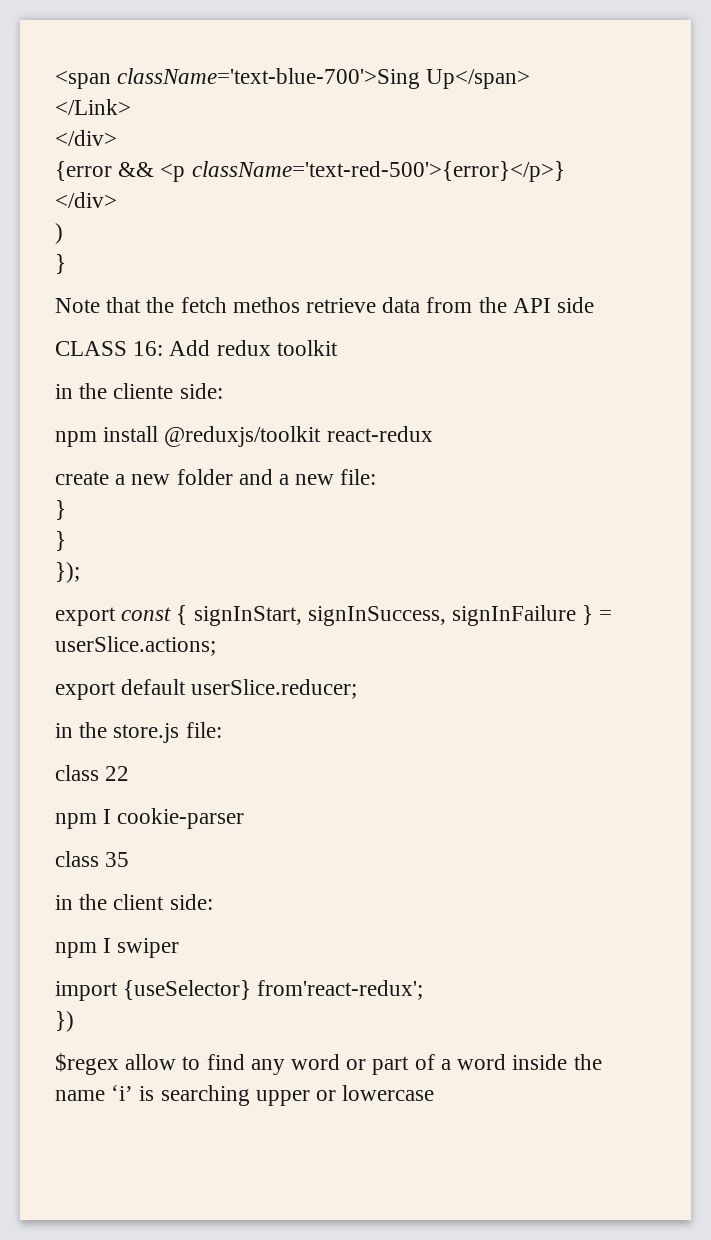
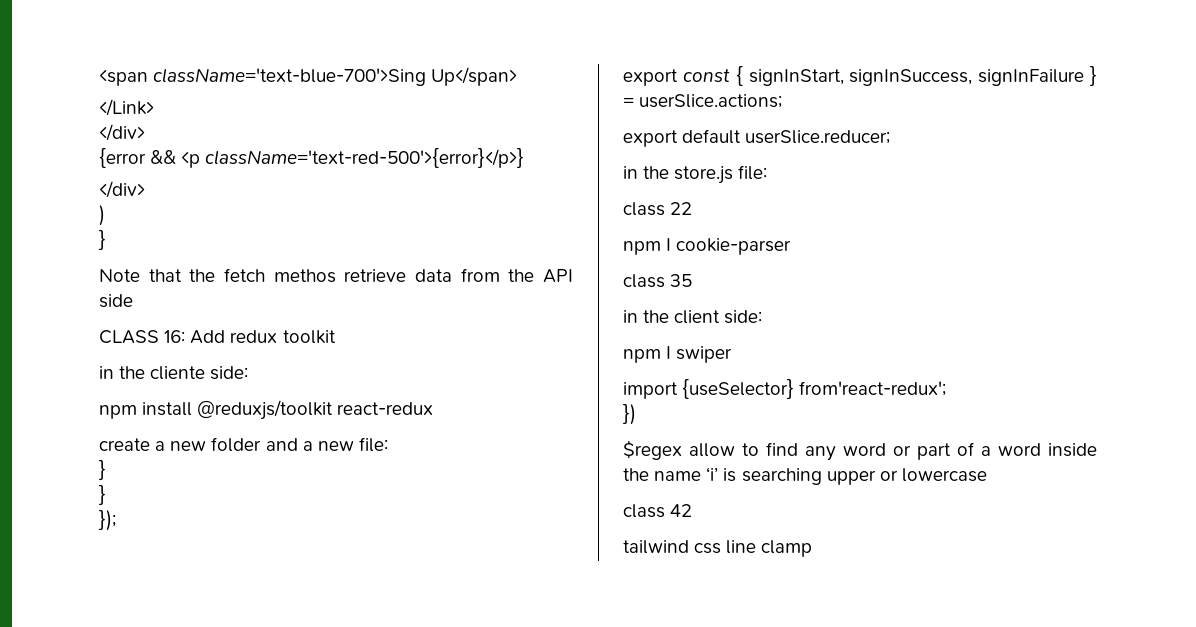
(435, 1093) none -> [623,504,693,518] [623,540,813,557] // class 42 // tailwind css line clamp

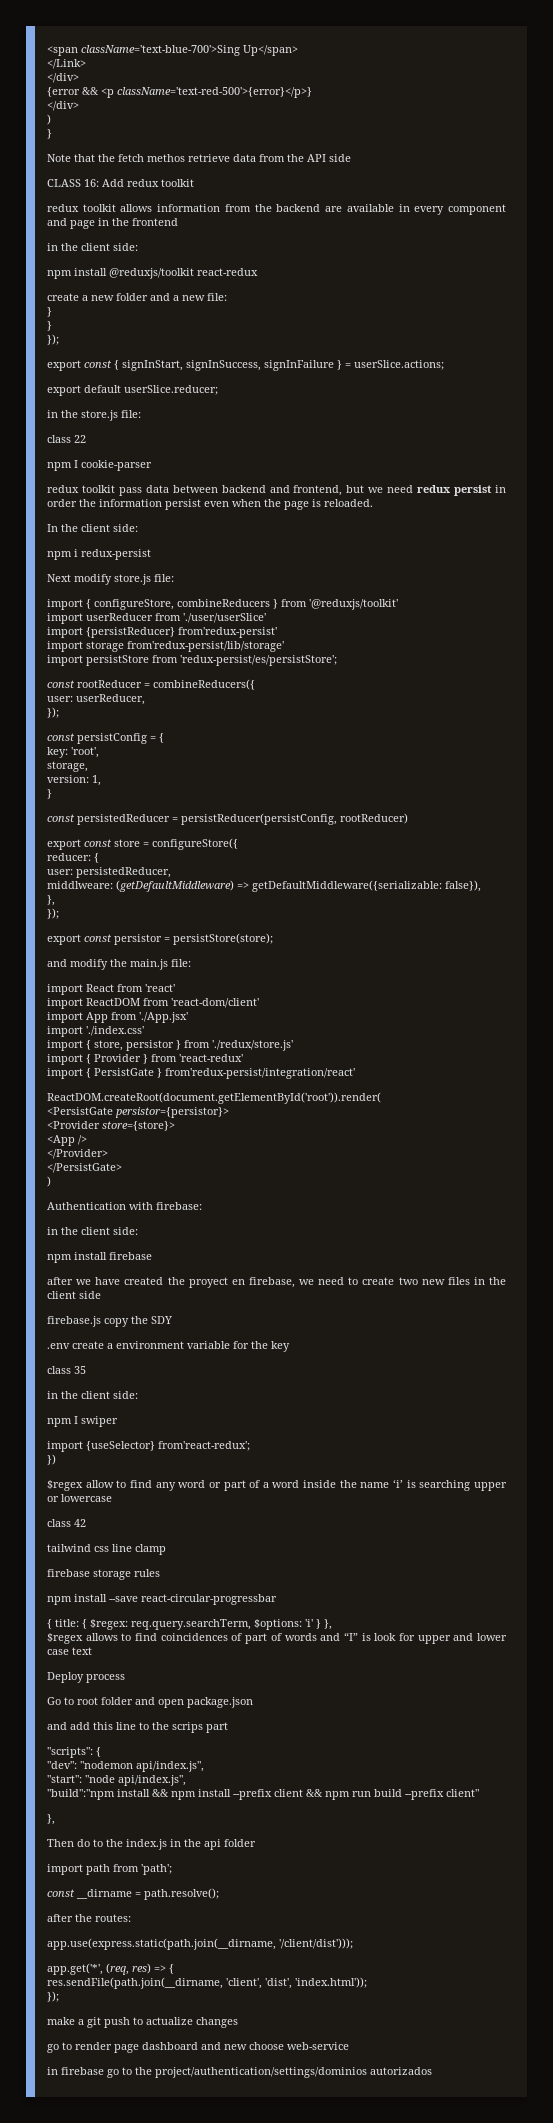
[99,366,206,380] in the cliente -> [47,204,507,215] [47,218,178,229] [47,243,110,251] redux toolkit allows information from the backend are available in every component and page in the frontend // in the client
(792, 246) none -> [47,485,506,496] [47,499,373,510] [47,524,138,532] [47,549,151,560] [47,574,174,585] [47,599,398,610] [47,613,266,624] [47,627,277,638] [47,641,284,652] [47,655,337,666] [47,679,255,690] [47,694,145,705] [47,707,59,718] [47,733,164,744] [47,747,99,758] [47,761,88,772] [47,775,101,786] [47,789,52,799] [47,813,408,825] [47,838,238,850] [47,853,99,863] [47,867,171,878] [47,880,481,892] [47,895,55,906] [47,908,59,919] [47,933,273,945] [47,959,191,970] [47,984,175,995] [47,998,259,1009] [47,1012,188,1023] [47,1026,144,1037] [47,1040,293,1051] [47,1054,243,1065] [47,1068,355,1079] [47,1092,381,1104] [47,1107,229,1118] [47,1121,175,1131] [47,1135,87,1146] [47,1149,108,1159] [47,1163,122,1173] [47,1176,51,1187] [47,1202,202,1210] [47,1227,138,1235] [47,1252,152,1263] [47,1277,506,1288] [47,1291,101,1299] [47,1316,172,1327] [47,1341,290,1352] // redux toolkit pass data between backend and frontend, but we need redux persist in order the information persist even when the page is reloaded. // In the client side: // npm i redux-persist // Next modify store.js file: // import { configureStore, combineReducers } from '@reduxjs/toolkit' // import userReducer from './user/userSlice' // import {persistReducer} from'redux-persist' // import storage from'redux-persist/lib/storage' // import persistStore from 'redux-persist/es/persistStore'; // const rootReducer = combineReducers({ // user: userReducer, // }); // const persistConfig = { // key: 'root', // storage, // version: 1, // } // const persistedReducer = persistReducer(persistConfig, rootReducer) // export const store = configureStore({ // reducer: { // user: persistedReducer, // middlweare: (getDefaultMiddleware) => getDefaultMiddleware({serializable: false}), // }, // }); // export const persistor = persistStore(store); // and modify the main.js file: // import React from 'react' // import ReactDOM from 'react-dom/client' // import App from './App.jsx' // import './index.css' // import { store, persistor } from './redux/store.js' // import { Provider } from 'react-redux' // import { PersistGate } from'redux-persist/integration/react' // ReactDOM.createRoot(document.getElementById('root')).render( // <PersistGate persistor={persistor}> // <Provider store={store}> // <App /> // </Provider> // </PersistGate> // ) // Authentication with firebase: // in the client side: // npm install firebase // after we have created the proyect en firebase, we need to create two new files in the client side // firebase.js copy the SDY // .env create a environment variable for the key
(813, 548) none -> [47,1569,160,1580] [47,1594,277,1605] [47,1619,332,1630] [47,1632,507,1644] [47,1647,92,1655] [47,1672,125,1683] [47,1697,253,1708] [47,1722,228,1733] [47,1747,101,1758] [47,1761,204,1772] [47,1775,186,1786] [47,1789,479,1800] [47,1814,55,1825] [47,1839,256,1850] [47,1864,172,1875] [47,1888,219,1900] [47,1914,131,1922] [47,1938,353,1950] [47,1963,174,1975] [47,1977,367,1989] [47,1991,59,2002] [47,2017,238,2028] [47,2042,349,2053] [47,2067,432,2078] // firebase storage rules // npm install --save react-circular-progressbar // { title: { $regex: req.query.searchTerm, $options: 'i' } }, // $regex allows to find coincidences of part of words and “I” is look for upper and lower case text // Deploy process // Go to root folder and open package.json // and add this line to the scrips part // "scripts": { // "dev": "nodemon api/index.js", // "start": "node api/index.js", // "build":"npm install && npm install --prefix client && npm run build --prefix client" // }, // Then do to the index.js in the api folder // import path from 'path'; // const __dirname = path.resolve(); // after the routes: // app.use(express.static(path.join(__dirname, '/client/dist'))); // app.get('*', (req, res) => { // res.sendFile(path.join(__dirname, 'client', 'dist', 'index.html')); // }); // make a git push to actualize changes // go to render page dashboard and new choose web-service // in firebase go to the project/authentication/settings/dominios autorizados

